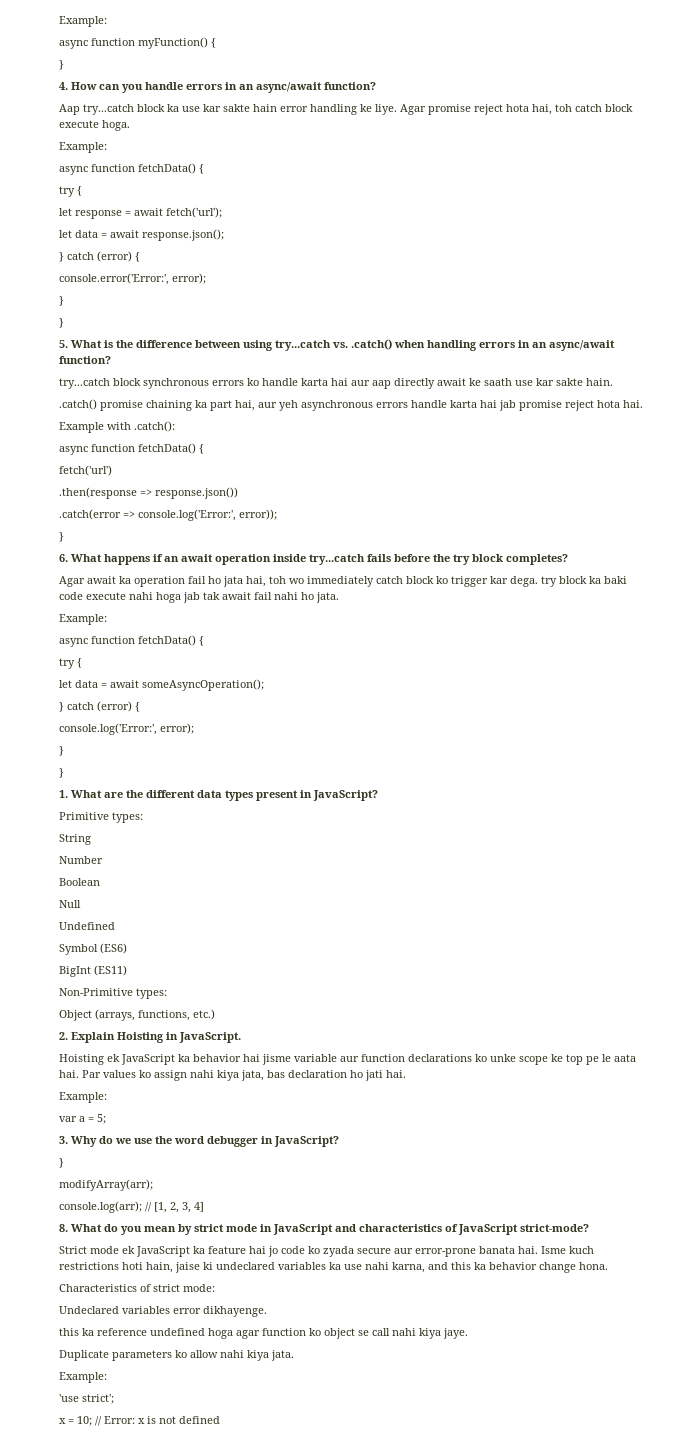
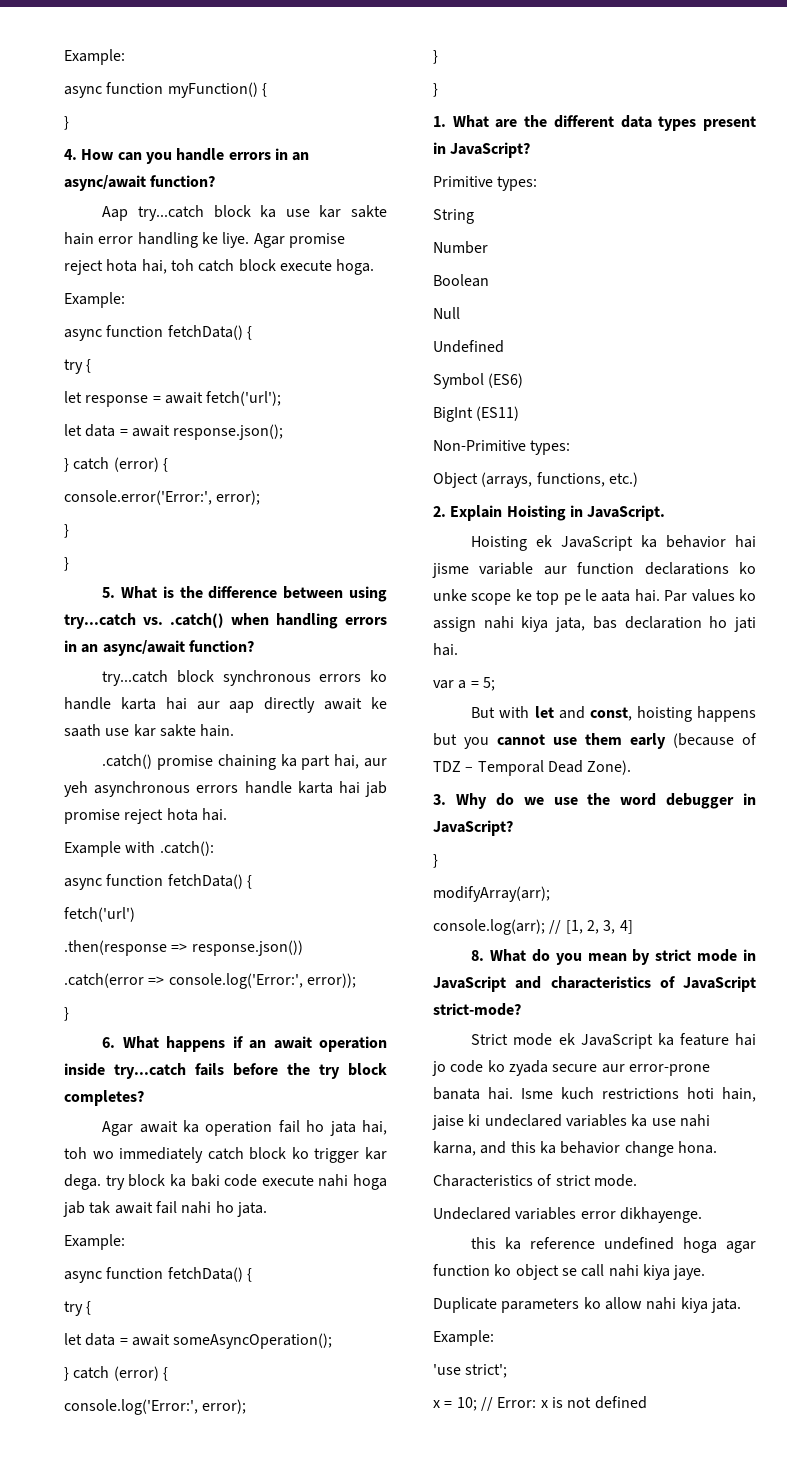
[59,1092,107,1103] // Example: -> (458, 649) none
(106, 1119) none -> [471,706,756,722] [433,733,757,749] [433,760,632,776] // But with let and const, hoisting happens but you cannot use them early (because of TDZ – Temporal Dead Zone).
[183,1284,215,1292] mode: -> [593,1174,637,1187] mode.

